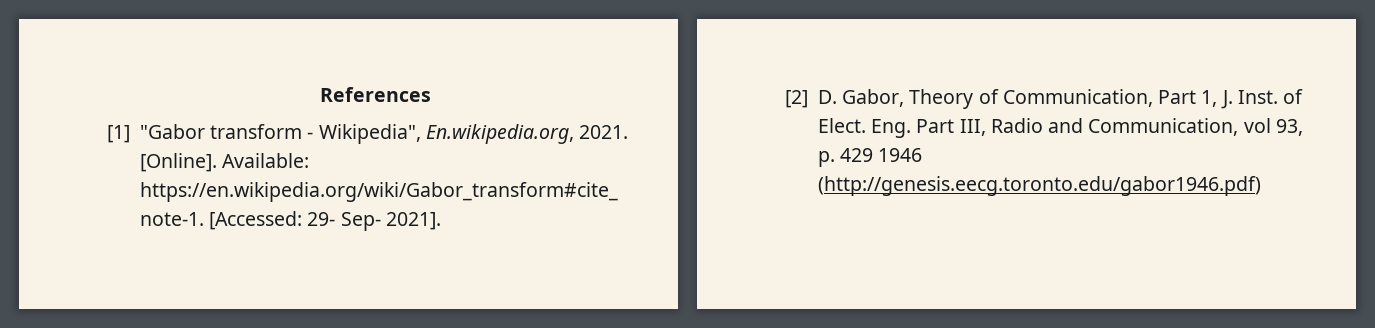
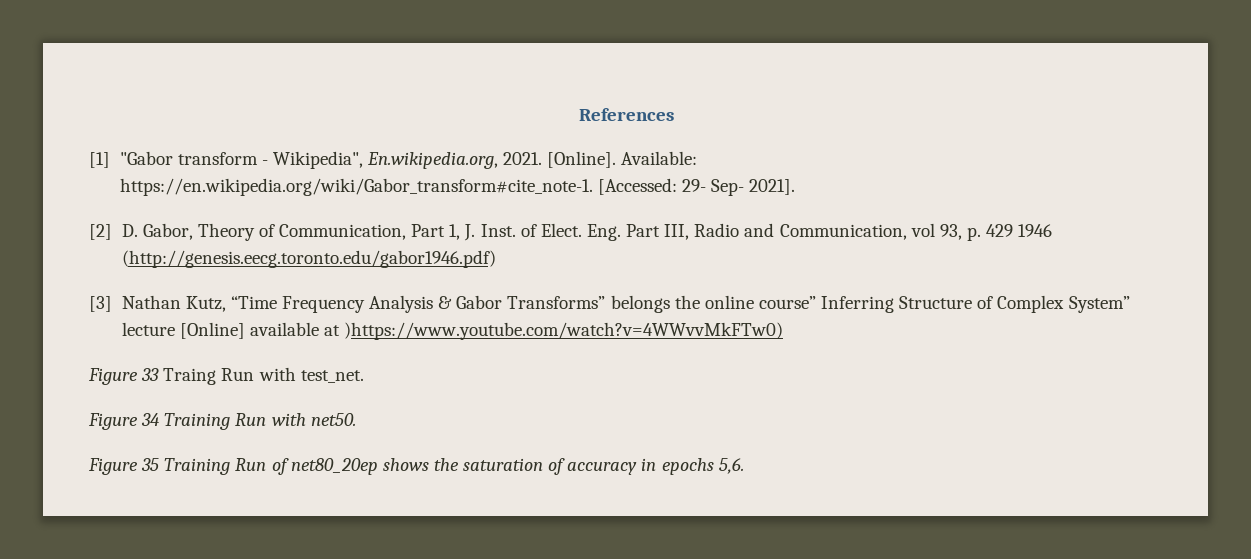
(1261, 186) none -> [89,295,1130,313] [121,322,784,340] [88,367,364,385] [88,413,356,430] [88,458,744,475] // [3] Nathan Kutz, “Time Frequency Analysis & Gabor Transforms” belongs the online course” Inferring Structure of Complex System” lecture [Online] available at )https://www.youtube.com/watch?v=4WWvvMkFTw0) // Figure 33 Traing Run with test_net. // Figure 34 Training Run with net50. // Figure 35 Training Run of net80_20ep shows the saturation of accuracy in epochs 5,6.

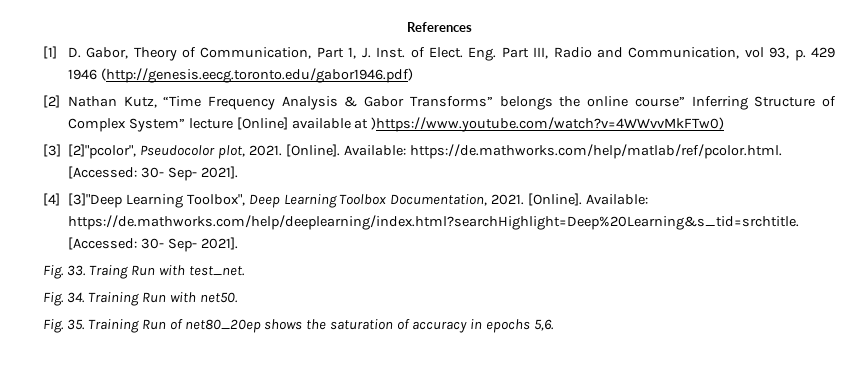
[119,151,698,169] [119,178,796,196] [89,224,112,240] "Gabor transform - Wikipedia", En.wikipedia.org, 2021. [Online]. Available: https://en.wikipedia.org/wiki/Gabor_transform#cite_note-1. [Accessed: 29- Sep- 2021]. // [2] -> (57, 52) none
[89,296,112,312] [3] -> [43,95,60,108] [2]
[88,368,160,385] Figure 33 -> [43,144,782,159] [68,166,238,181] [43,193,649,208] [67,215,799,230] [67,237,238,252] [43,265,86,279] [3] [2]"pcolor", Pseudocolor plot, 2021. [Online]. Available: https://de.mathworks.com/help/matlab/ref/pcolor.html. [Accessed: 30- Sep- 2021]. // [4] [3]"Deep Learning Toolbox", Deep Learning Toolbox Documentation, 2021. [Online]. Available: https://de.mathworks.com/help/deeplearning/index.html?searchHighlight=Deep%20Learning&s_tid=srchtitle. [Accessed: 30- Sep- 2021]. // Fig. 33.
[88,413,160,430] Figure 34 -> [43,292,85,306] Fig. 34.
[88,458,160,475] Figure 35 -> [43,319,85,333] Fig. 35.

